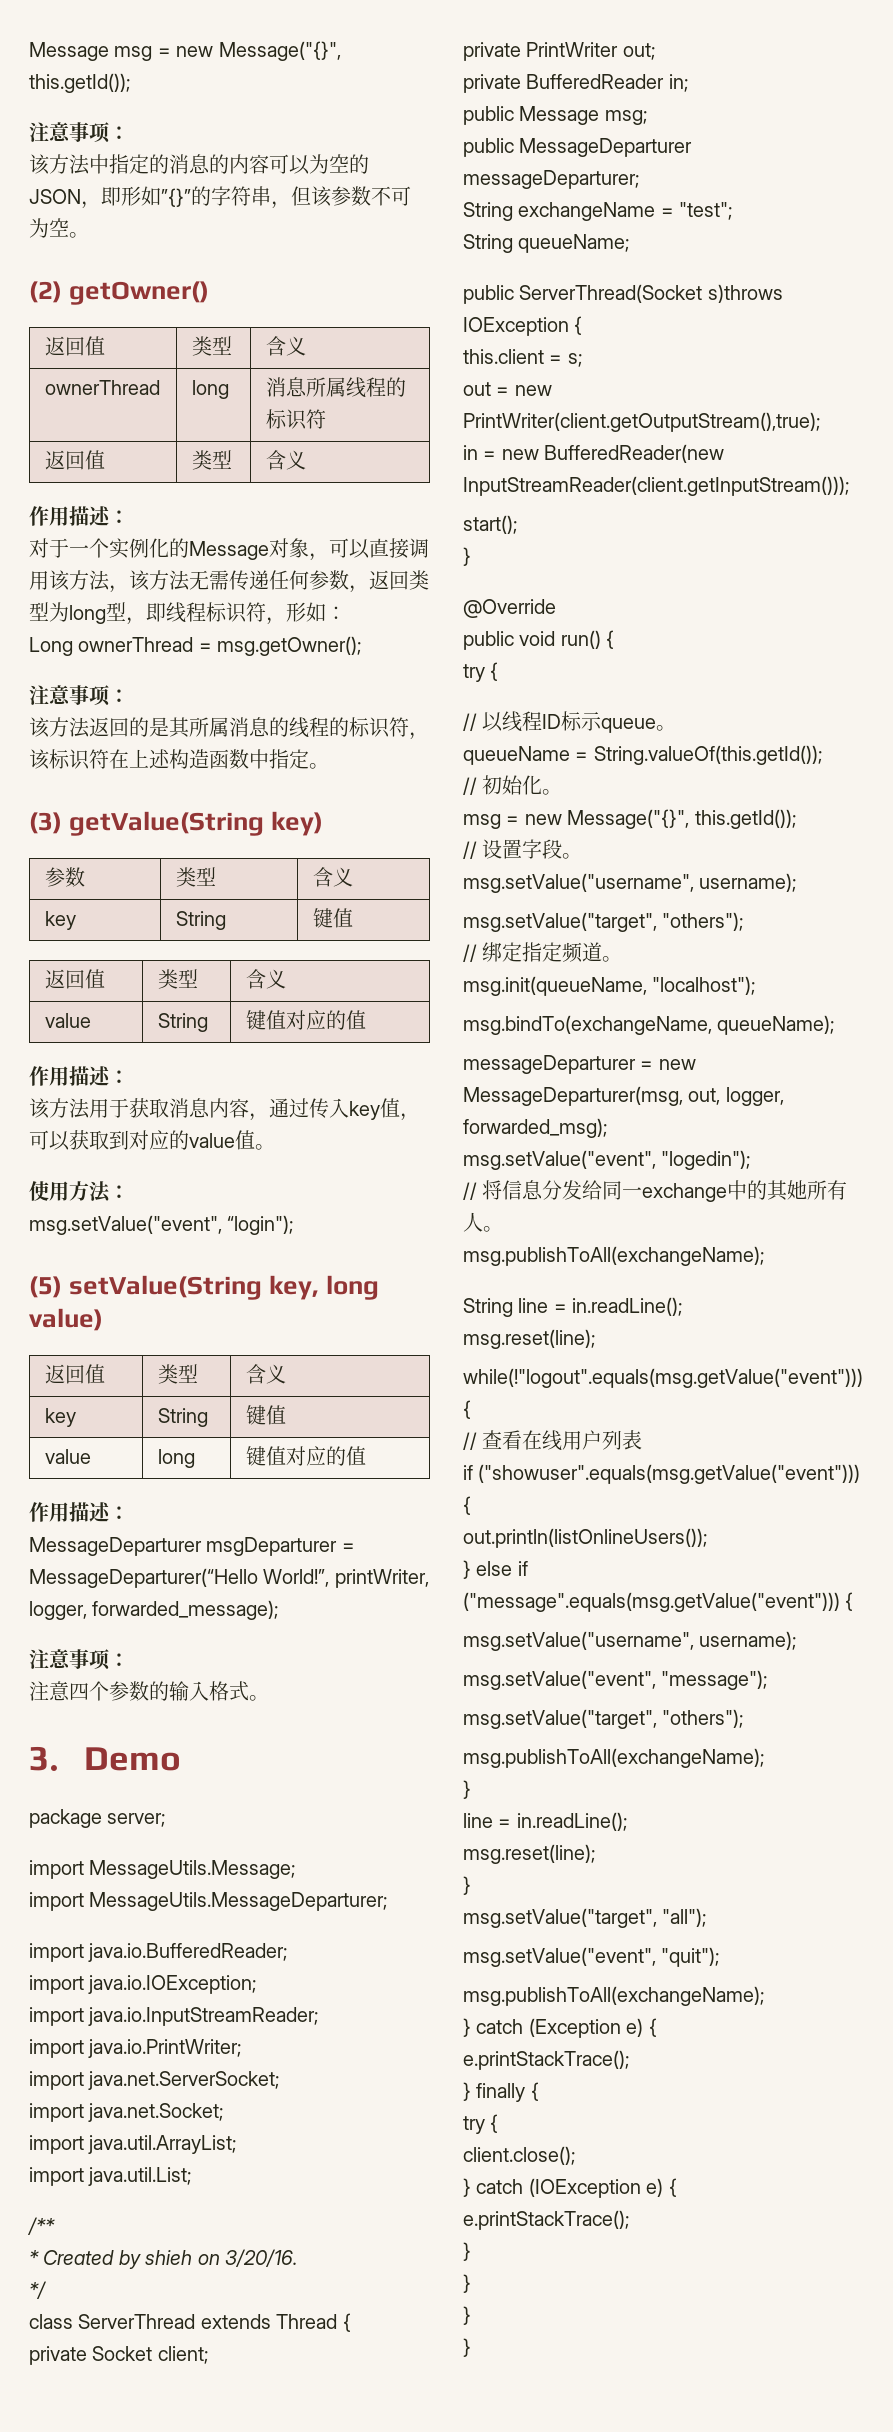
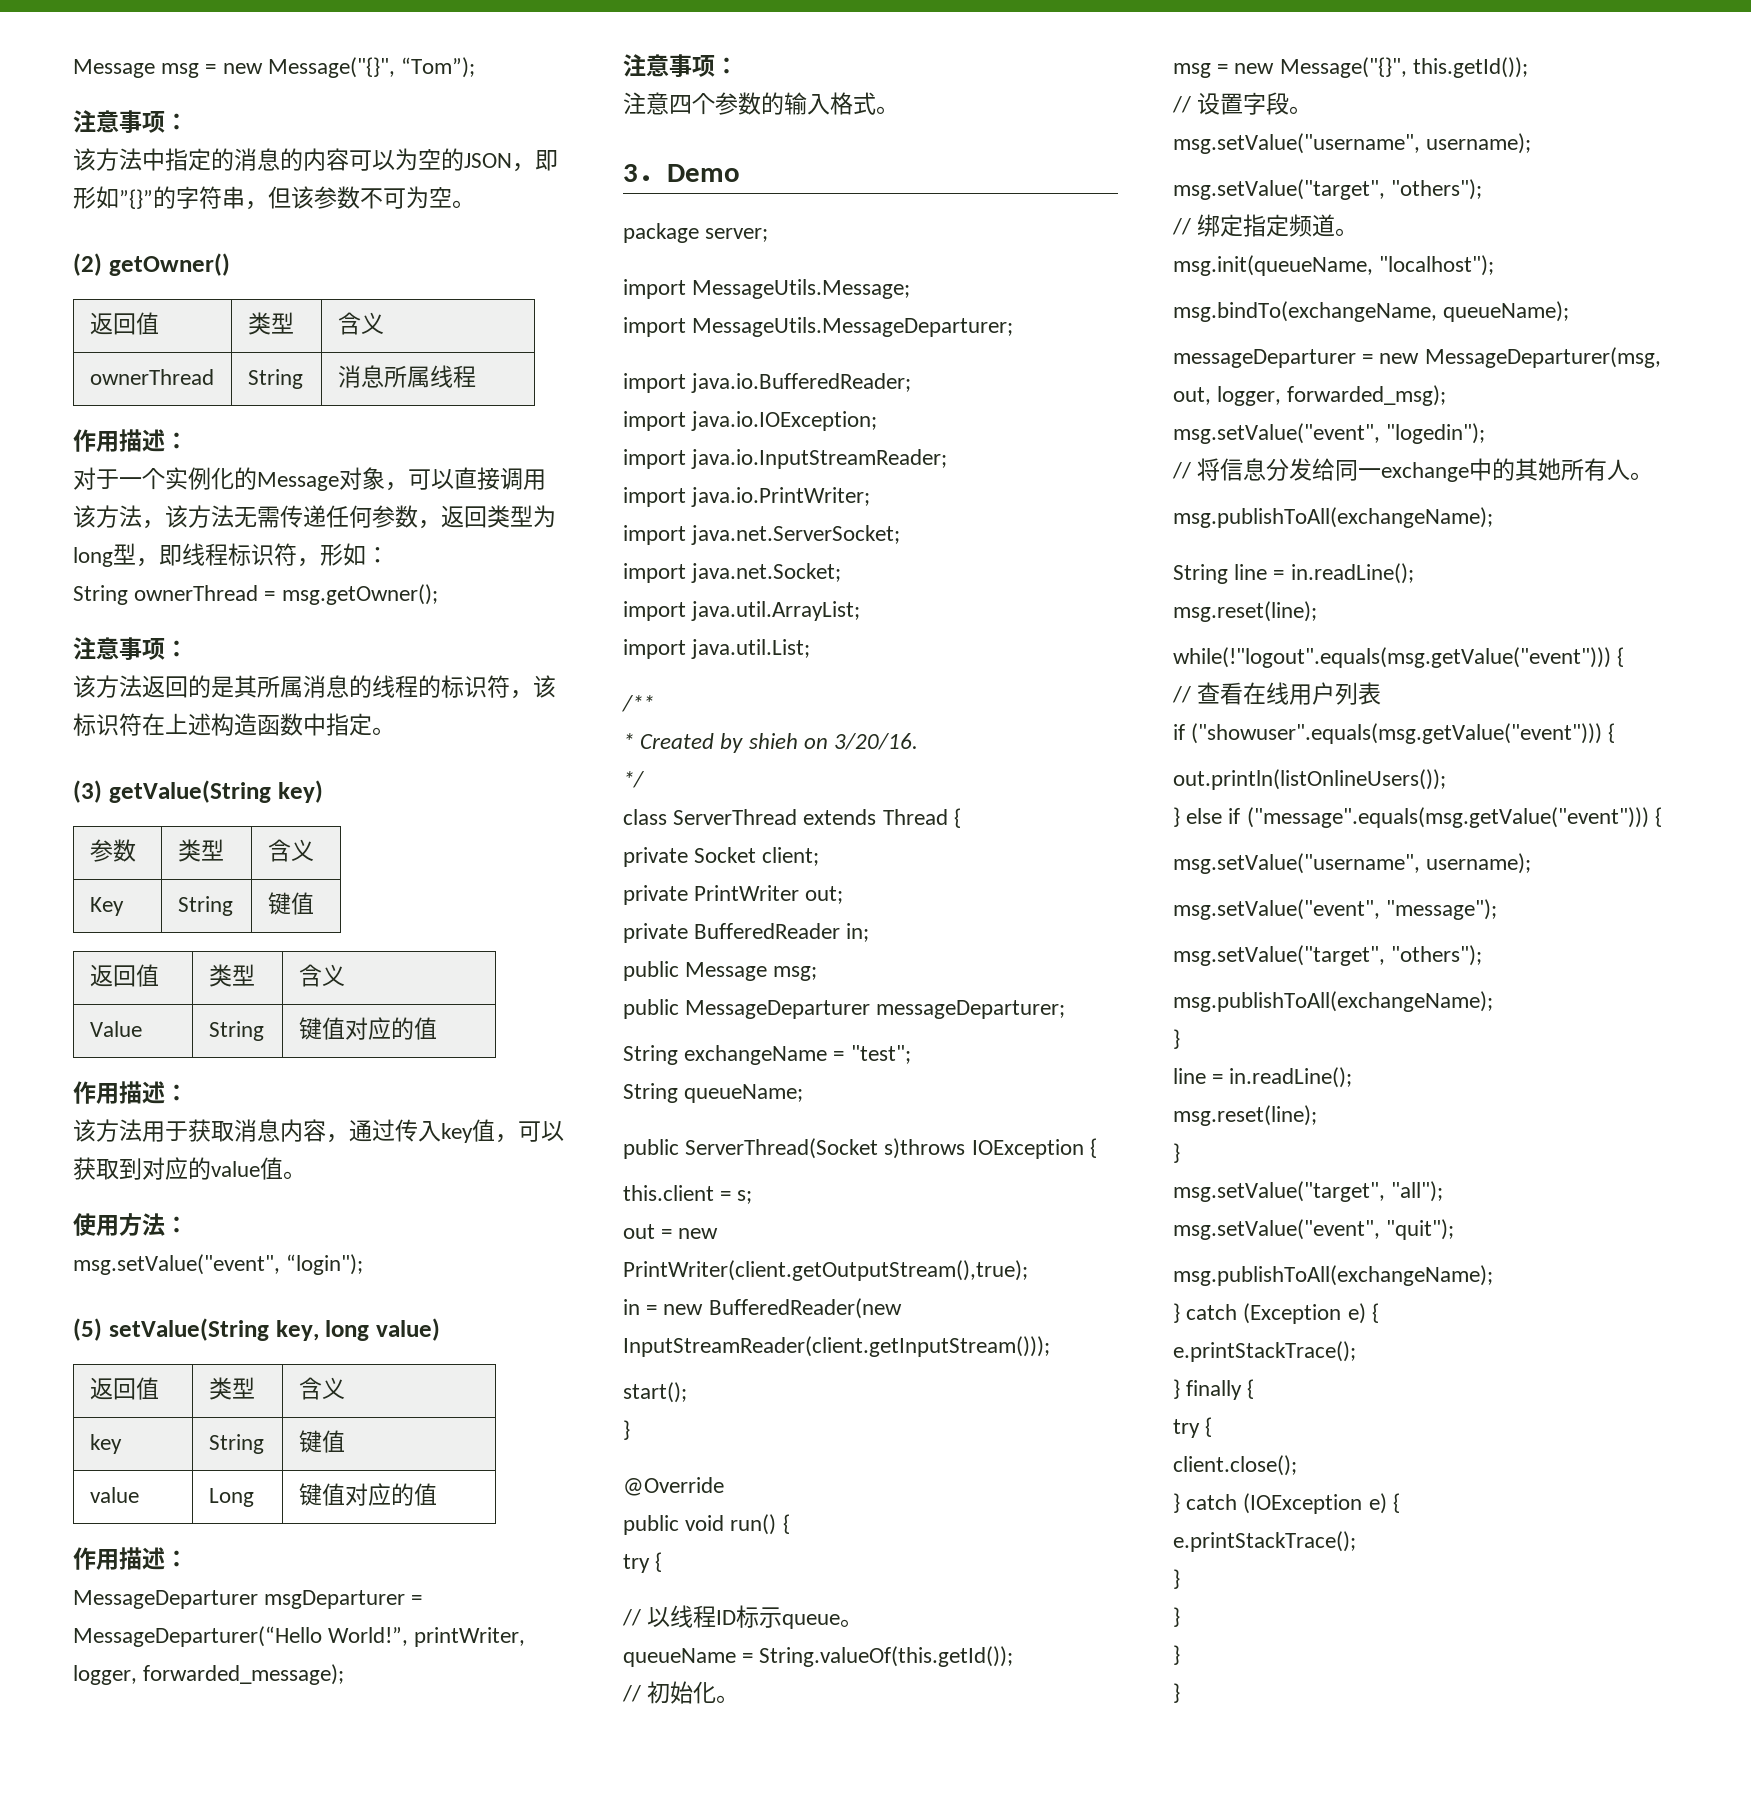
[29,73,130,93] this.getId()); -> [401,57,476,78] “Tom”);
[191,380,229,399] long -> [247,369,303,389] String
[385,377,406,397] [265,409,326,430] [44,450,105,470] [191,450,232,470] [265,450,306,470] 的标识符 // 返回值 | 类型 | 含义 -> (476, 376) none
[29,637,73,656] Long -> [73,585,128,605] String
[44,911,76,930] key -> [89,897,124,916] Key
[44,1013,91,1028] value -> [89,1021,142,1037] Value
[157,1449,195,1468] long -> [208,1488,254,1507] Long

